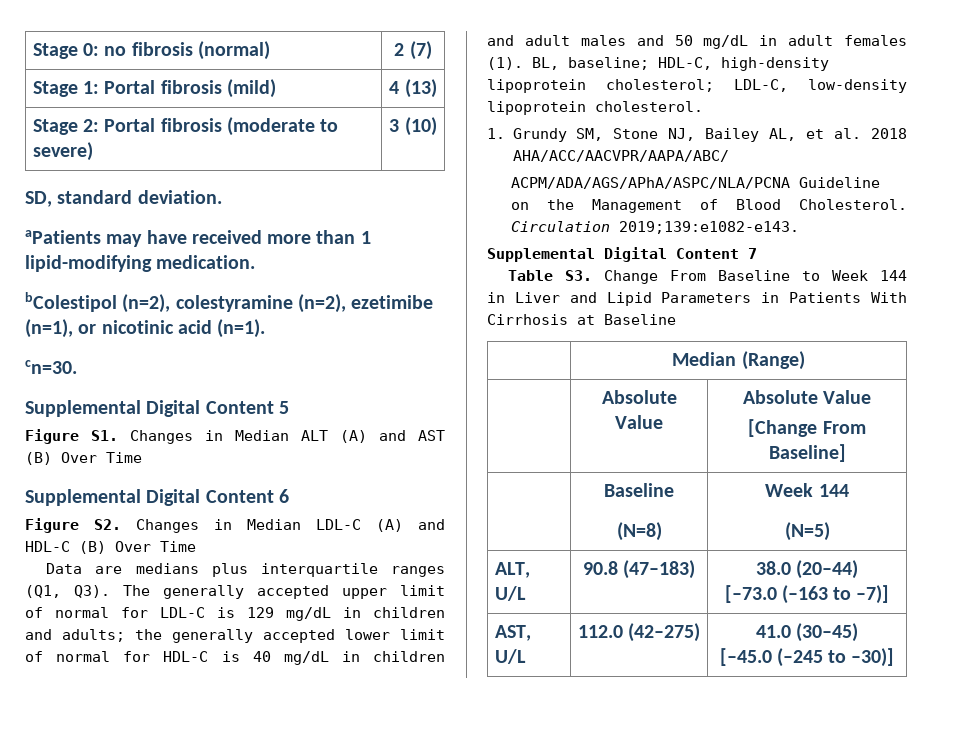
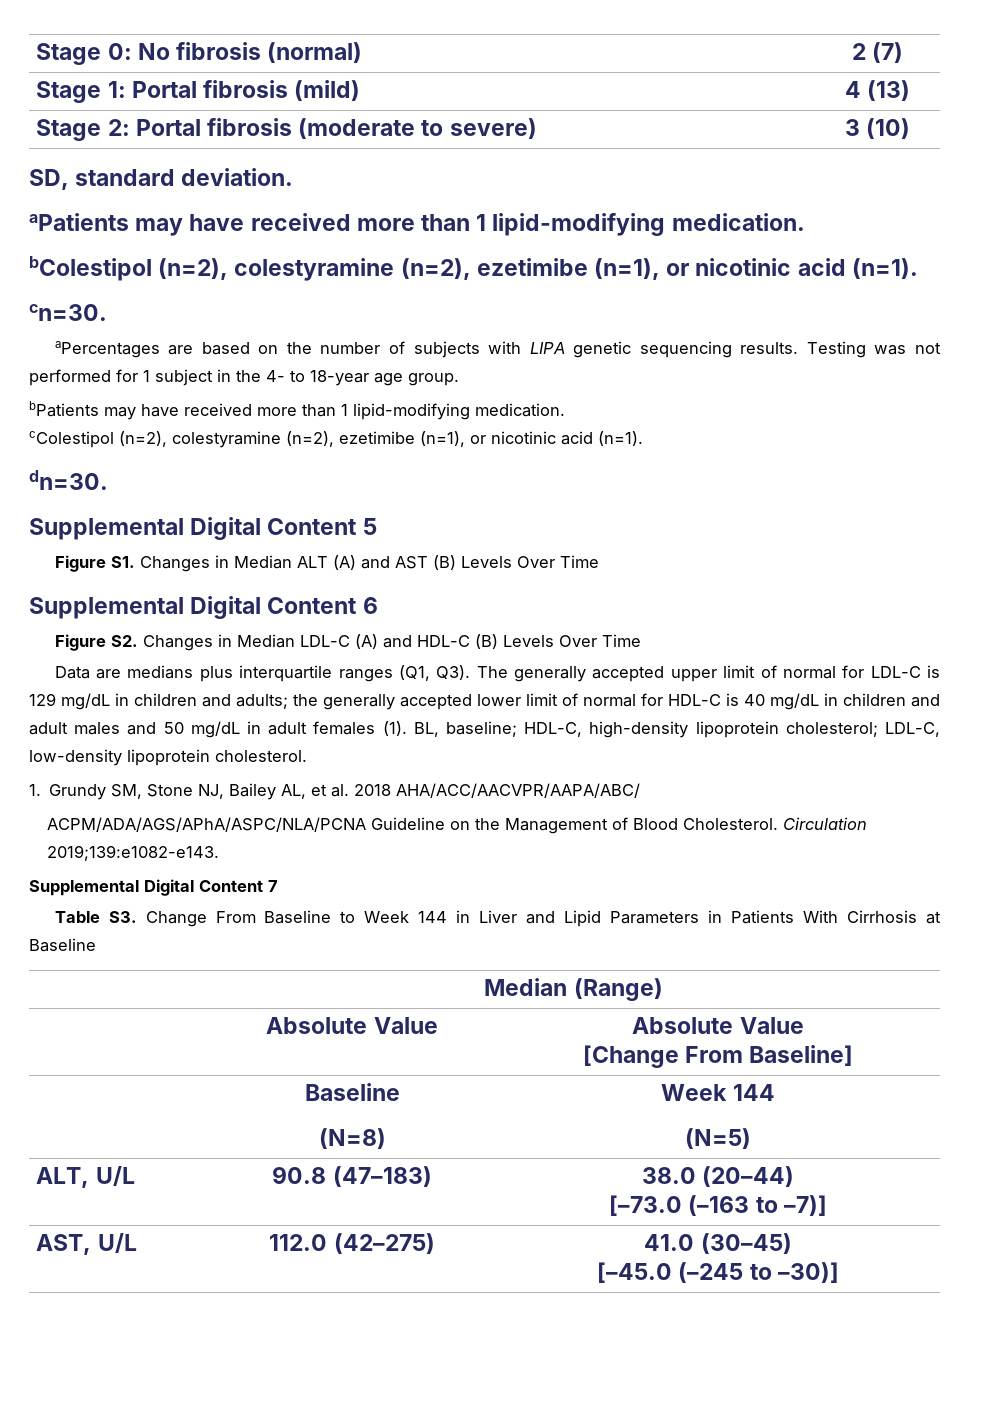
[104,46,127,56] no -> [137,43,170,60] No
(77, 367) none -> [54,341,941,358] [29,369,459,386] [29,401,565,420] [29,431,643,448] [29,470,108,490] // aPercentages are based on the number of subjects with LIPA genetic sequencing results. Testing was not performed for 1 subject in the 4- to 18-year age group. // bPatients may have received more than 1 lipid-modifying medication. // cColestipol (n=2), colestyramine (n=2), ezetimibe (n=1), or nicotinic acid (n=1). // dn=30.
(52, 458) none -> [460,556,512,568] Levels
(106, 547) none -> [502,635,554,647] Levels

